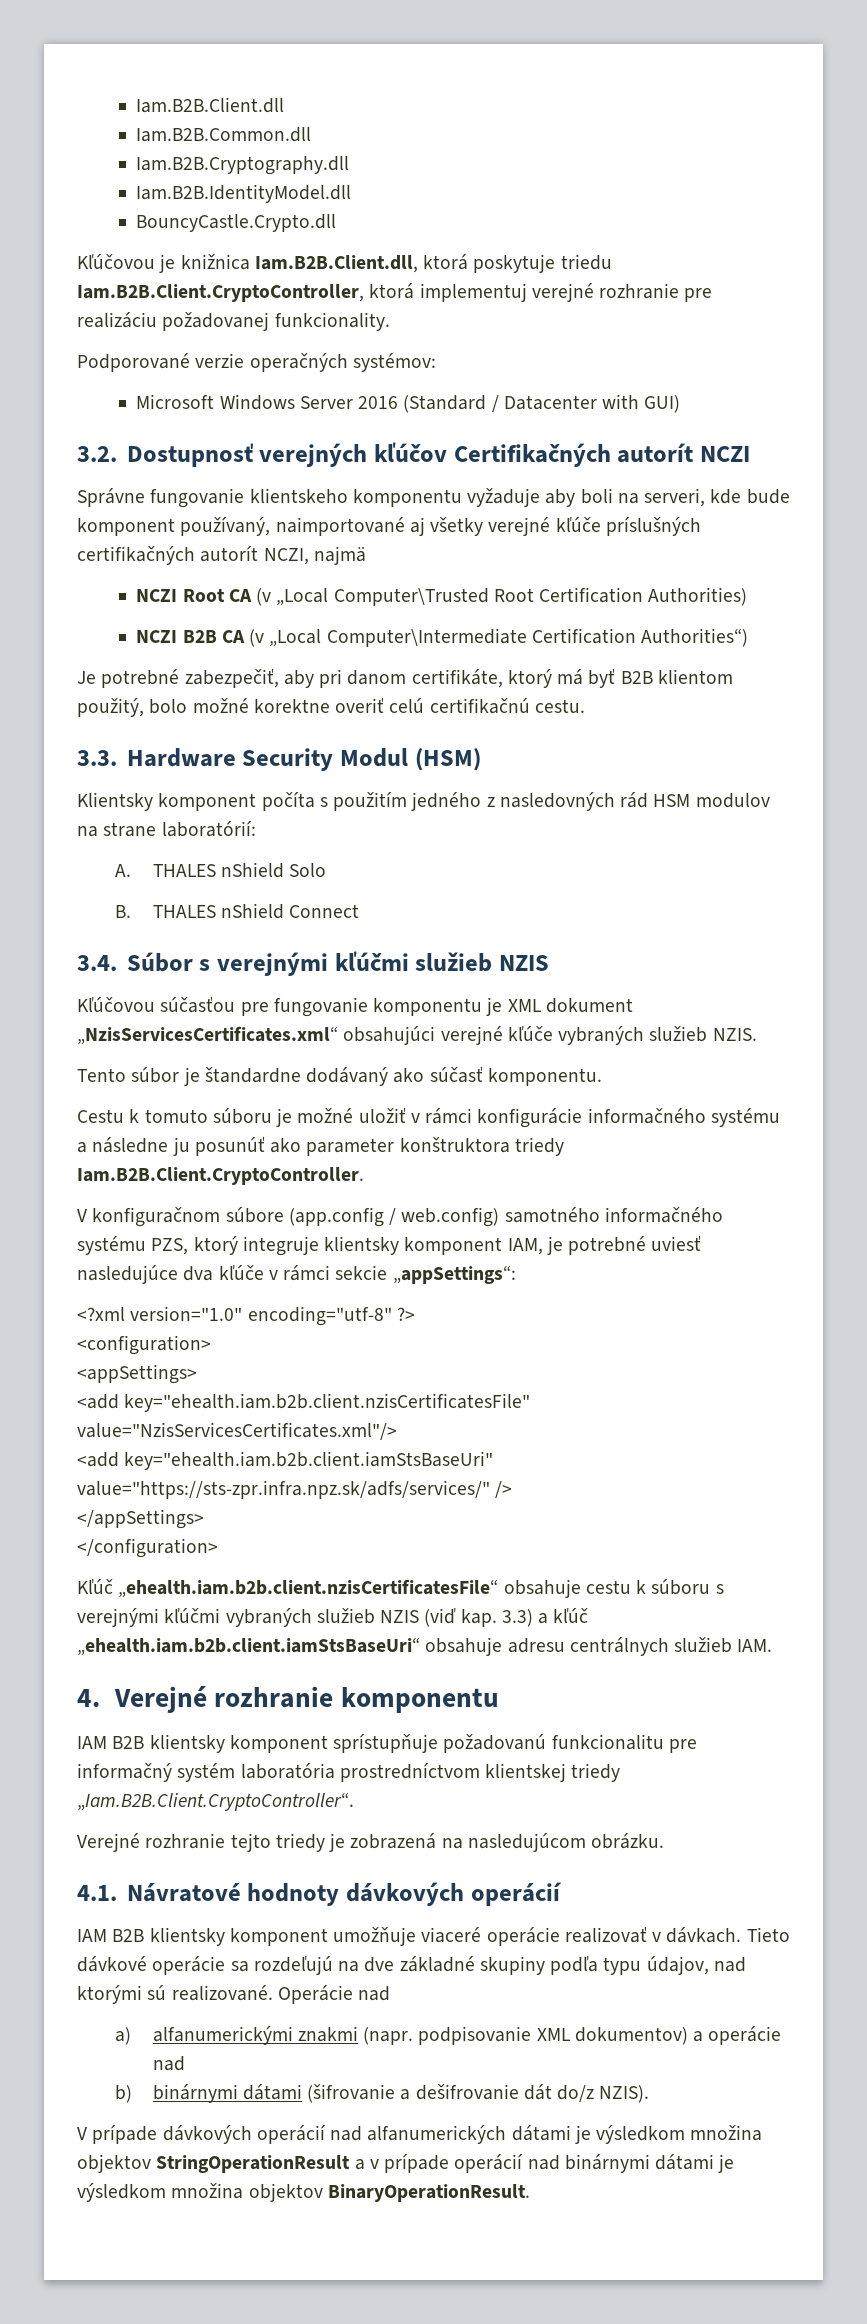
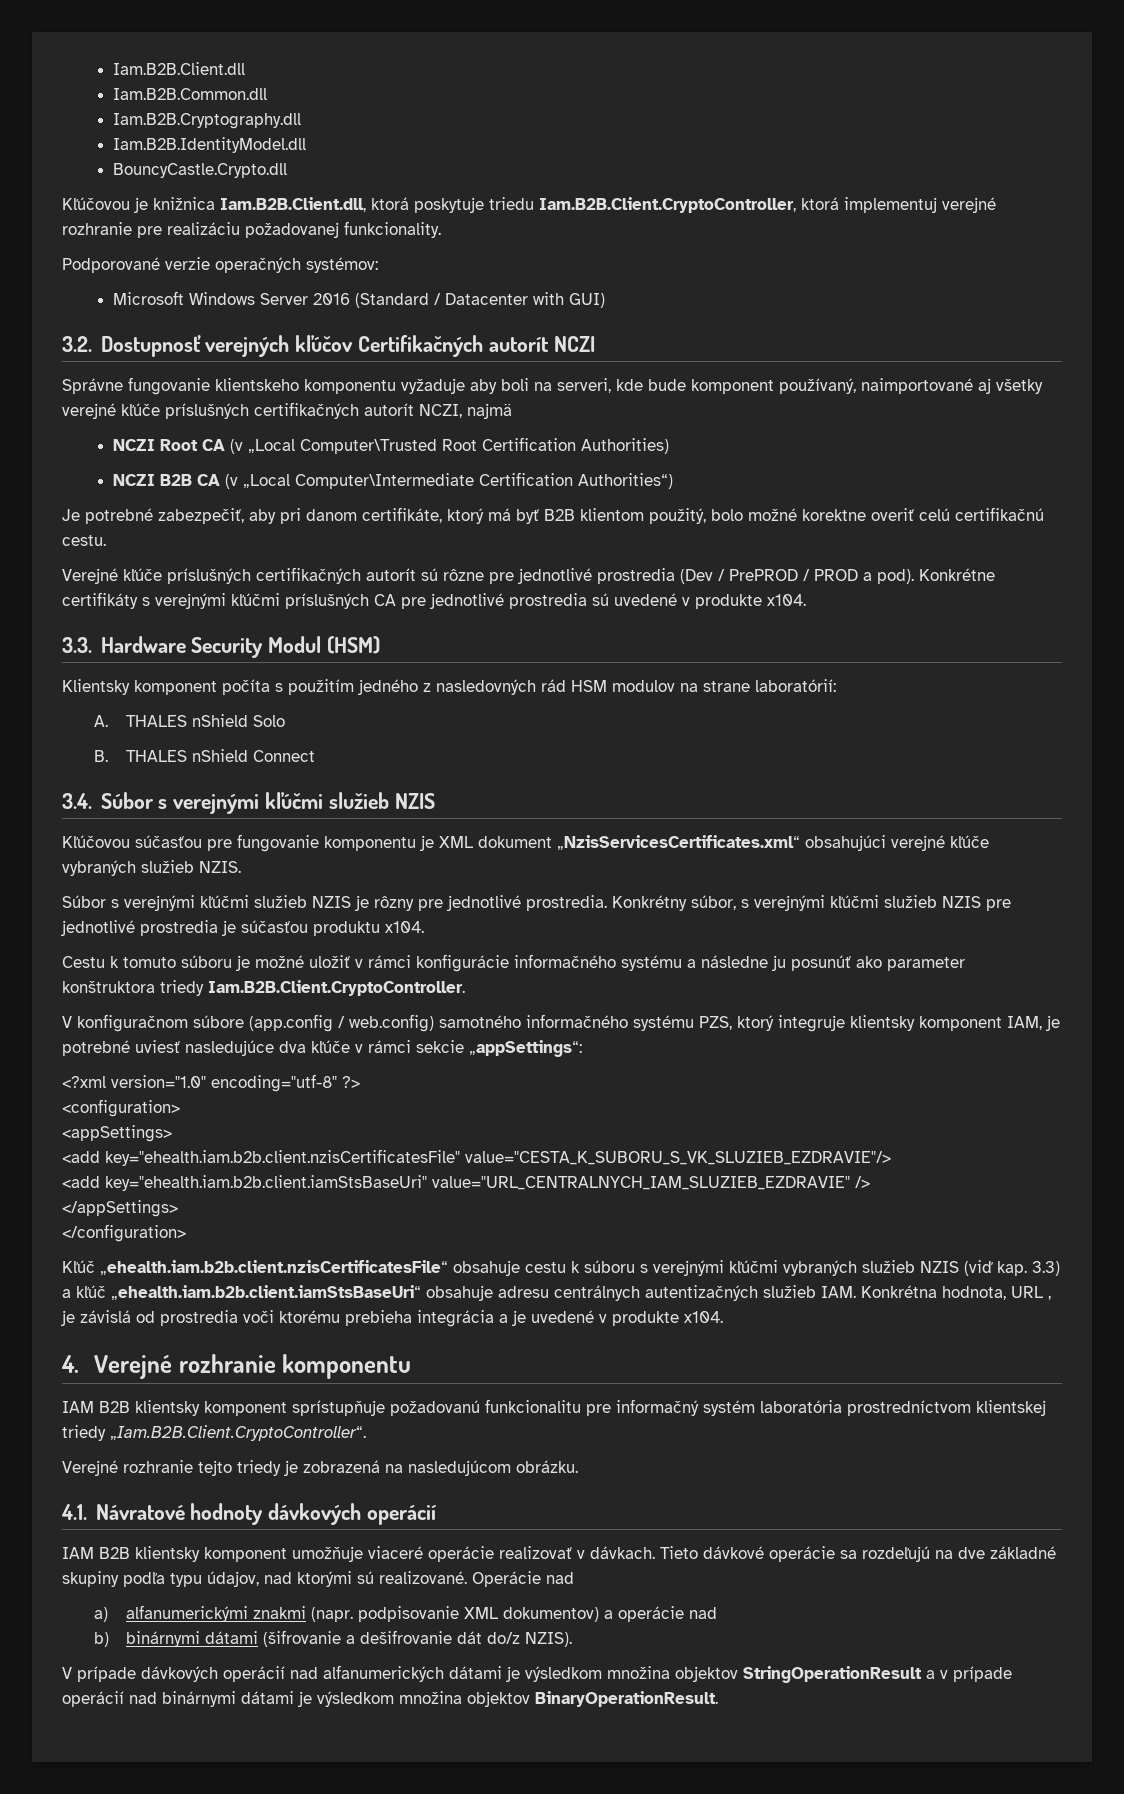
(585, 706) none -> [62,567,995,584] [62,592,806,609] // Verejné kľúče príslušných certifikačných autorít sú rôzne pre jednotlivé prostredia (Dev / PrePROD / PROD a pod). Konkrétne certifikáty s verejnými kľúčmi príslušných CA pre jednotlivé prostredia sú uvedené v produkte x104.
[77,1066,602,1086] Tento súbor je štandardne dodávaný ako súčasť komponentu. -> [62,895,1011,911] [61,920,424,936] Súbor s verejnými kľúčmi služieb NZIS je rôzny pre jednotlivé prostredia. Konkrétny súbor, s verejnými kľúčmi služieb NZIS pre jednotlivé prostredia je súčasťou produktu x104.
[77,1422,397,1440] value="NzisServicesCertificates.xml"/> -> [465,1151,891,1165] value="CESTA_K_SUBORU_S_VK_SLUZIEB_EZDRAVIE"/>
[77,1480,490,1499] value="https://sts-zpr.infra.npz.sk/adfs/services/" -> [432,1176,850,1190] value="URL_CENTRALNYCH_IAM_SLUZIEB_EZDRAVIE"
(669, 1646) none -> [645,1285,758,1301] autentizačných
(773, 1645) none -> [861,1285,1051,1300] [61,1310,723,1327] Konkrétna hodnota, URL , je závislá od prostredia voči ktorému prebieha integrácia a je uvedené v produkte x104.

